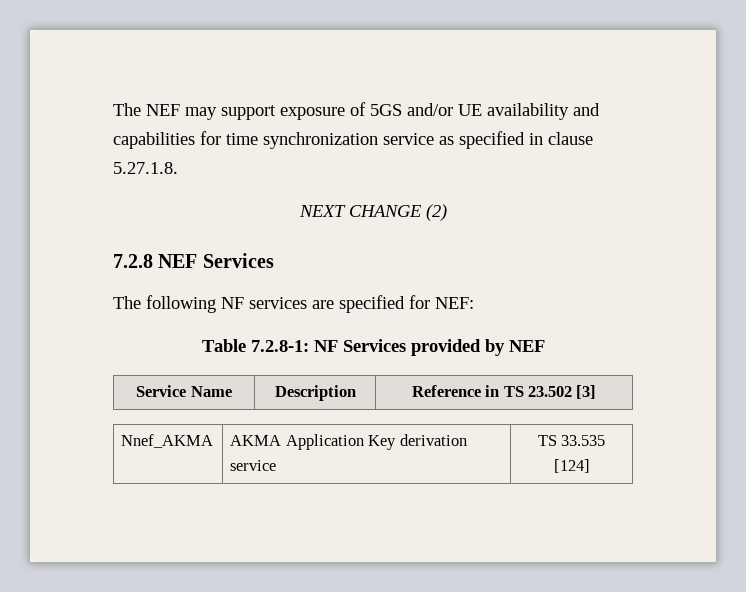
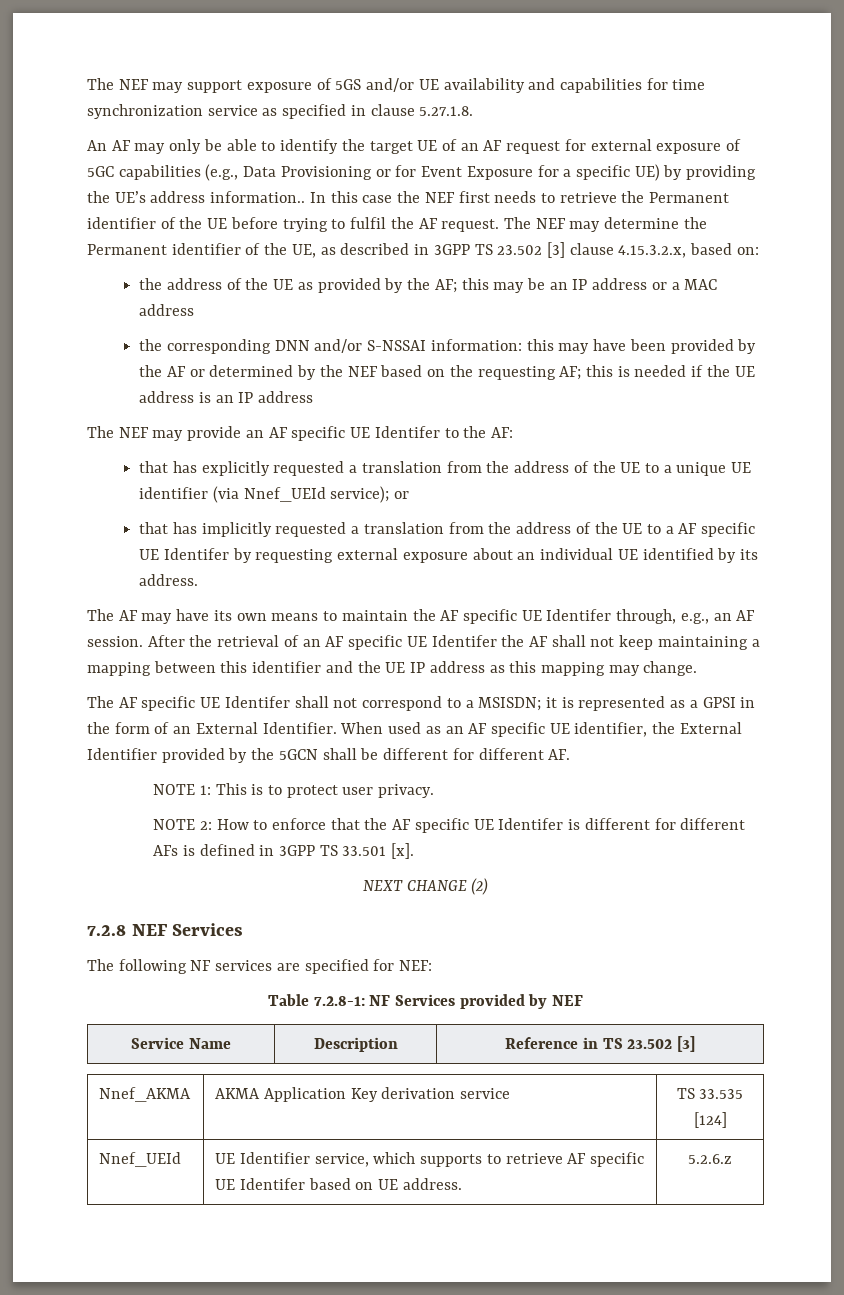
(178, 168) none -> [87,139,742,154] [87,164,757,181] [87,191,730,203] [87,217,707,232] [87,242,759,258] [139,278,718,293] [139,304,195,316] [139,339,757,354] [139,365,755,380] [139,391,314,403] [87,426,513,441] [139,461,752,476] [139,486,410,503] [139,522,756,537] [139,548,759,563] [139,574,199,586] [87,609,756,624] [87,635,760,650] [87,661,698,676] [87,696,756,711] [87,722,742,737] [87,748,571,763] [153,783,435,798] [153,818,746,833] [153,843,415,859] // An AF may only be able to identify the target UE of an AF request for external exposure of 5GC capabilities (e.g., Data Provisioning or for Event Exposure for a specific UE) by providing the UE’s address information.. In this case the NEF first needs to retrieve the Permanent identifier of the UE before trying to fulfil the AF request. The NEF may determine the Permanent identifier of the UE, as described in 3GPP TS 23.502 [3] clause 4.15.3.2.x, based on: // the address of the UE as provided by the AF; this may be an IP address or a MAC address // the corresponding DNN and/or S-NSSAI information: this may have been provided by the AF or determined by the NEF based on the requesting AF; this is needed if the UE address is an IP address // The NEF may provide an AF specific UE Identifer to the AF: // that has explicitly requested a translation from the address of the UE to a unique UE identifier (via Nnef_UEId service); or // that has implicitly requested a translation from the address of the UE to a AF specific UE Identifer by requesting external exposure about an individual UE identified by its address. // The AF may have its own means to maintain the AF specific UE Identifer through, e.g., an AF session. After the retrieval of an AF specific UE Identifer the AF shall not keep maintaining a mapping between this identifier and the UE IP address as this mapping may change. // The AF specific UE Identifer shall not correspond to a MSISDN; it is represented as a GPSI in the form of an External Identifier. When used as an AF specific UE identifier, the External Identifier provided by the 5GCN shall be different for different AF. // NOTE 1: This is to protect user privacy. // NOTE 2: How to enforce that the AF specific UE Identifer is different for different AFs is defined in 3GPP TS 33.501 [x].
(590, 466) none -> [99,1152,182,1167] [215,1152,645,1167] [215,1178,462,1190] [688,1154,732,1164] // Nnef_UEId | UE Identifier service, which supports to retrieve AF specific UE Identifer based on UE address. | 5.2.6.z

